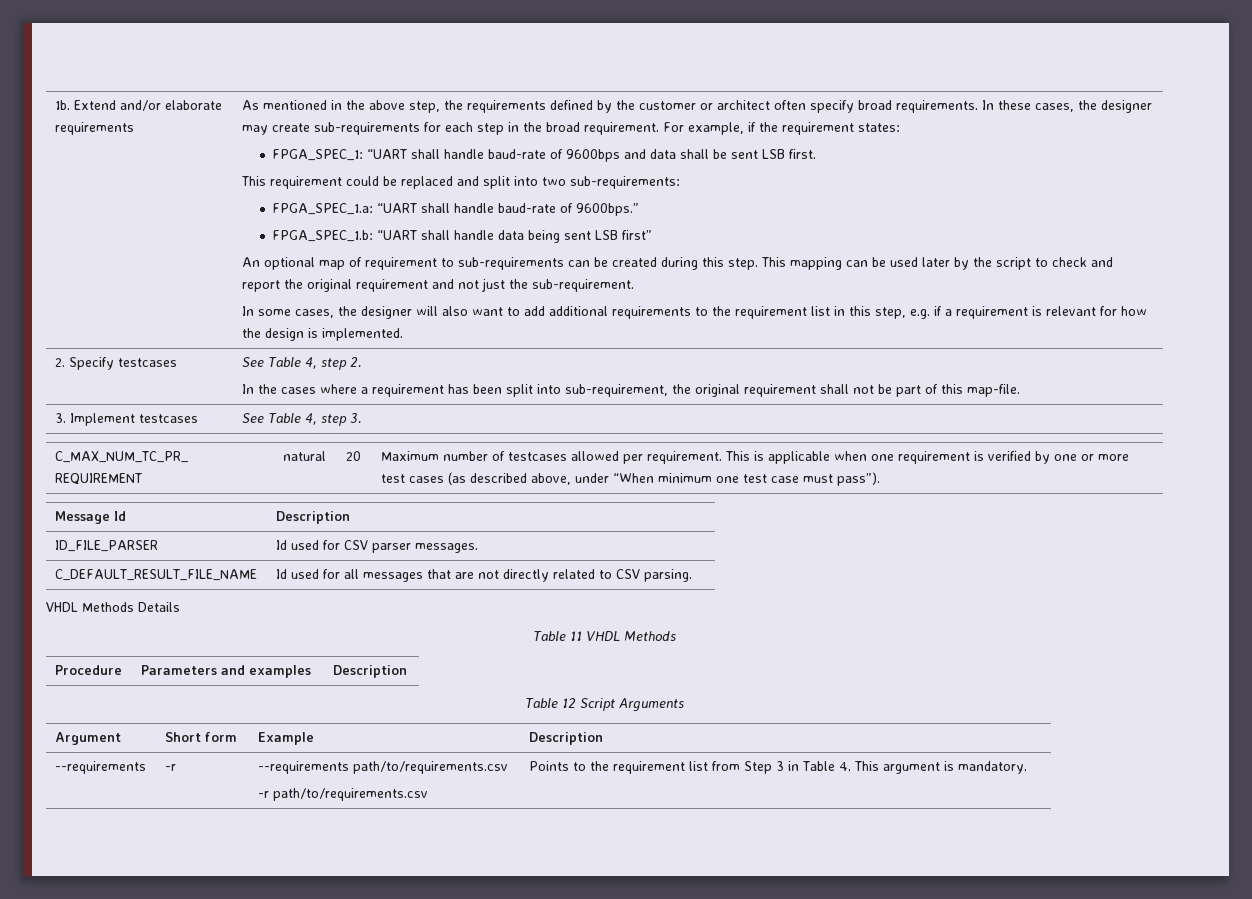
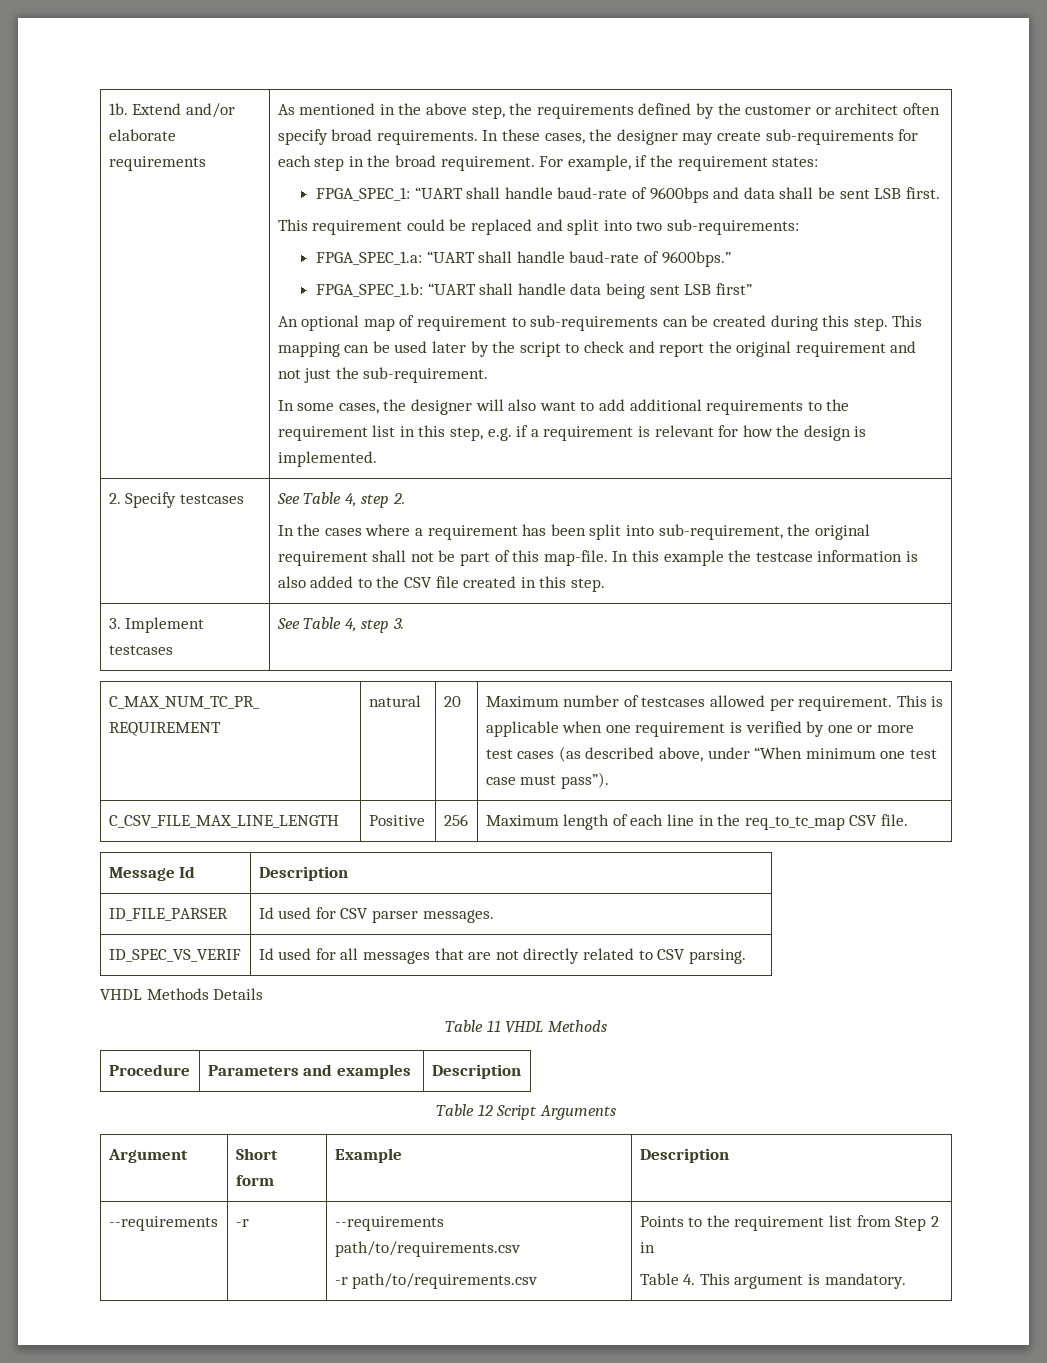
(1021, 390) none -> [612,550,918,566] [277,576,605,592] In this example the testcase information is also added to the CSV file created in this step.
(881, 479) none -> [108,815,339,828] [368,815,425,826] [443,814,468,826] [485,814,908,830] // C_CSV_FILE_MAX_LINE_LENGTH | Positive | 256 | Maximum length of each line in the req_to_tc_map CSV file.
[55,569,258,581] C_DEFAULT_RESULT_FILE_NAME -> [108,949,241,962] ID_SPEC_VS_VERIF
[776,761,800,771] 3 in -> [930,1216,939,1227] [639,1242,655,1253] 2 in //

